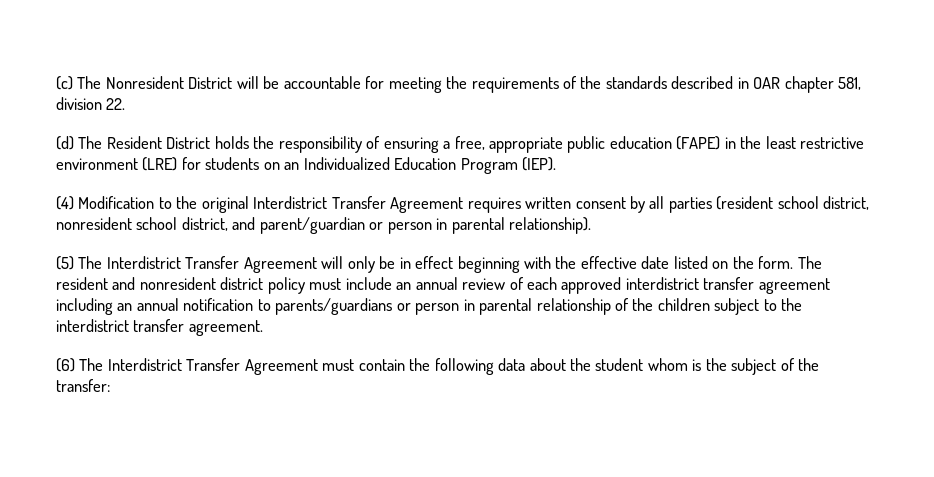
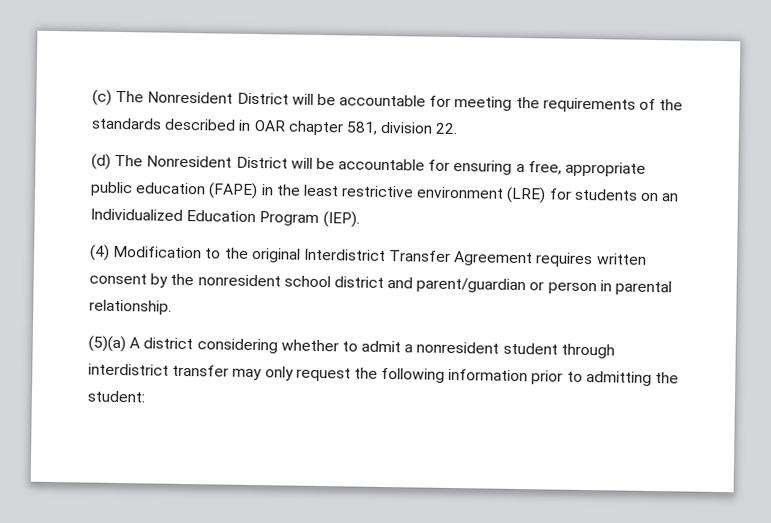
[106,136,381,153] Resident District holds the responsibility of -> [146,155,451,171] Nonresident District will be accountable for
[649,196,870,213] all parties (resident school district, -> [170,273,195,286] the
[181,217,228,231] district, -> [333,276,384,288] district
[509,217,592,234] [56,256,822,273] [56,277,830,294] [56,298,803,315] [56,319,263,336] [56,358,820,375] [56,379,110,392] relationship). // (5) The Interdistrict Transfer Agreement will only be in effect beginning with the effective date listed on the form. The resident and nonresident district policy must include an annual review of each approved interdistrict transfer agreement including an annual notification to parents/guardians or person in parental relationship of the children subject to the interdistrict transfer agreement. // (6) The Interdistrict Transfer Agreement must contain the following data about the student whom is the subject of the transfer: -> [89,299,172,315] [88,335,615,359] [88,363,680,387] [87,390,146,403] relationship. // (5)(a) A district considering whether to admit a nonresident student through interdistrict transfer may only request the following information prior to admitting the student:

